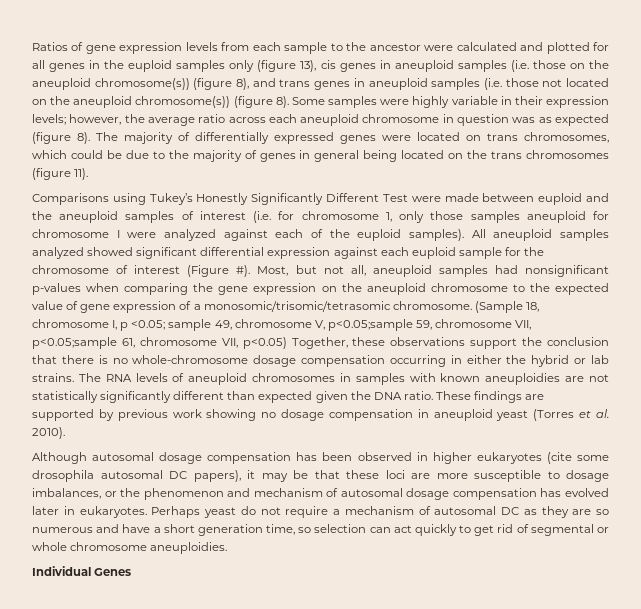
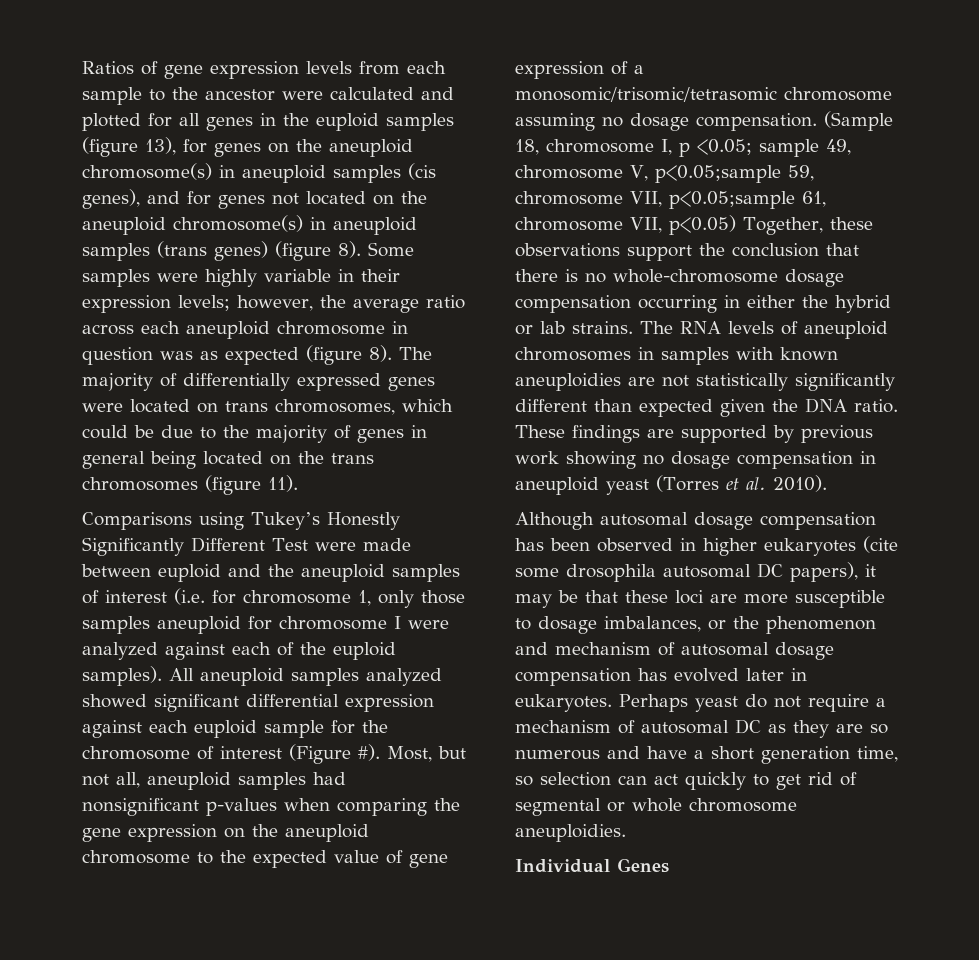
[229,60,255,72] only -> (454, 122) none
[320,60,609,72] [32,78,539,90] cis genes in aneuploid samples (i.e. those on the aneuploid chromosome(s)) (figure 8), and trans genes in aneuploid samples (i.e. those -> [183,139,413,157] [82,163,436,183] [82,189,265,209] for genes on the aneuploid chromosome(s) in aneuploid samples (cis genes), and for genes
[135,96,231,108] chromosome(s)) -> [173,215,417,235] [82,241,268,261] chromosome(s) in aneuploid samples (trans genes)
[392,301,472,310] chromosome. -> [784,87,892,101] [515,113,817,131] chromosome assuming no dosage compensation.

